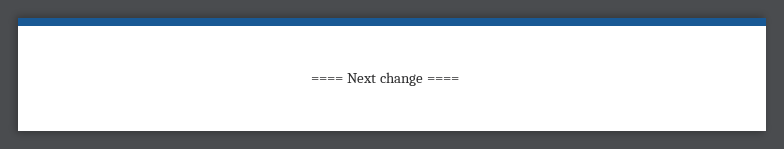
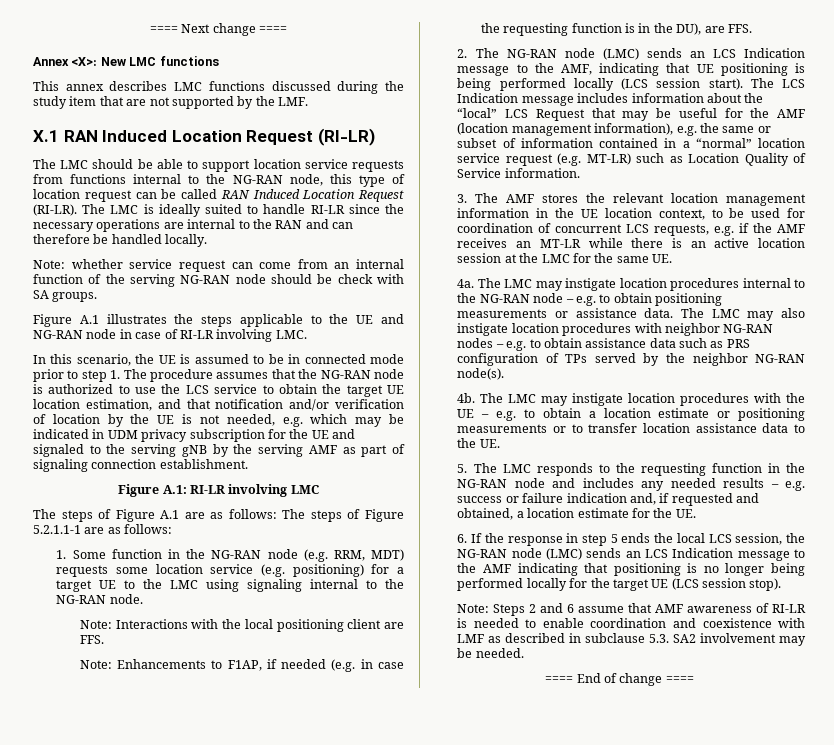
(459, 80) none -> [33,56,219,66] [33,81,405,94] [33,96,308,109] [33,128,375,146] [33,159,405,172] [33,174,405,187] [33,189,404,202] [33,204,404,217] [33,219,353,232] [33,234,208,247] [33,259,404,272] [33,274,404,287] [33,290,98,302] [33,314,404,327] [33,329,307,342] [33,354,404,366] [33,369,404,382] [33,384,405,397] [33,399,404,411] [33,414,404,427] [33,429,355,442] [33,444,405,457] [33,459,248,472] [118,484,319,497] [33,509,404,522] [33,524,173,534] [56,549,405,562] [56,564,405,577] [56,579,405,592] [56,594,143,604] [79,619,404,632] [79,635,104,644] [79,659,404,672] [480,23,752,36] [457,48,805,60] [457,63,806,76] [457,78,805,91] [457,93,764,106] [457,108,806,121] [457,123,771,136] [457,138,805,148] [457,153,807,166] [457,168,580,178] [457,193,806,206] [457,208,805,220] [457,223,806,236] [457,238,806,248] [457,253,673,263] [457,278,805,291] [457,293,723,306] [457,308,805,321] [457,323,774,336] [457,338,750,351] [457,353,805,366] [457,368,505,380] [457,393,805,406] [457,408,805,421] [457,423,805,433] [457,438,500,448] [457,463,805,476] [457,478,806,491] [457,493,760,506] [457,508,696,520] [457,533,805,546] [457,548,806,561] [457,563,806,576] [457,578,782,591] [457,603,806,616] [457,618,805,628] [457,633,807,646] [457,648,524,658] [545,673,694,686] // Annex <X>: New LMC functions // This annex describes LMC functions discussed during the study item that are not supported by the LMF. // X.1 RAN Induced Location Request (RI-LR) // The LMC should be able to support location service requests from functions internal to the NG-RAN node, this type of location request can be called RAN Induced Location Request (RI-LR). The LMC is ideally suited to handle RI-LR since the necessary operations are internal to the RAN and can therefore be handled locally. // Note: whether service request can come from an internal function of the serving NG-RAN node should be check with SA groups. // Figure A.1 illustrates the steps applicable to the UE and NG-RAN node in case of RI-LR involving LMC. // In this scenario, the UE is assumed to be in connected mode prior to step 1. The procedure assumes that the NG-RAN node is authorized to use the LCS service to obtain the target UE location estimation, and that notification and/or verification of location by the UE is not needed, e.g. which may be indicated in UDM privacy subscription for the UE and signaled to the serving gNB by the serving AMF as part of signaling connection establishment. // Figure A.1: RI-LR involving LMC // The steps of Figure A.1 are as follows: The steps of Figure 5.2.1.1-1 are as follows: // 1. Some function in the NG-RAN node (e.g. RRM, MDT) requests some location service (e.g. positioning) for a target UE to the LMC using signaling internal to the NG-RAN node. // Note: Interactions with the local positioning client are FFS. // Note: Enhancements to F1AP, if needed (e.g. in case the requesting function is in the DU), are FFS. // 2. The NG-RAN node (LMC) sends an LCS Indication message to the AMF, indicating that UE positioning is being performed locally (LCS session start). The LCS Indication message includes information about the “local” LCS Request that may be useful for the AMF (location management information), e.g. the same or subset of information contained in a “normal” location service request (e.g. MT-LR) such as Location Quality of Service information. // 3. The AMF stores the relevant location management information in the UE location context, to be used for coordination of concurrent LCS requests, e.g. if the AMF receives an MT-LR while there is an active location session at the LMC for the same UE. // 4a. The LMC may instigate location procedures internal to the NG-RAN node – e.g. to obtain positioning measurements or assistance data. The LMC may also instigate location procedures with neighbor NG-RAN nodes – e.g. to obtain assistance data such as PRS configuration of TPs served by the neighbor NG-RAN node(s). // 4b. The LMC may instigate location procedures with the UE – e.g. to obtain a location estimate or positioning measurements or to transfer location assistance data to the UE. // 5. The LMC responds to the requesting function in the NG-RAN node and includes any needed results – e.g. success or failure indication and, if requested and obtained, a location estimate for the UE. // 6. If the response in step 5 ends the local LCS session, the NG-RAN node (LMC) sends an LCS Indication message to the AMF indicating that positioning is no longer being performed locally for the target UE (LCS session stop). // Note: Steps 2 and 6 assume that AMF awareness of RI-LR is needed to enable coordination and coexistence with LMF as described in subclause 5.3. SA2 involvement may be needed. // ==== End of change ====

